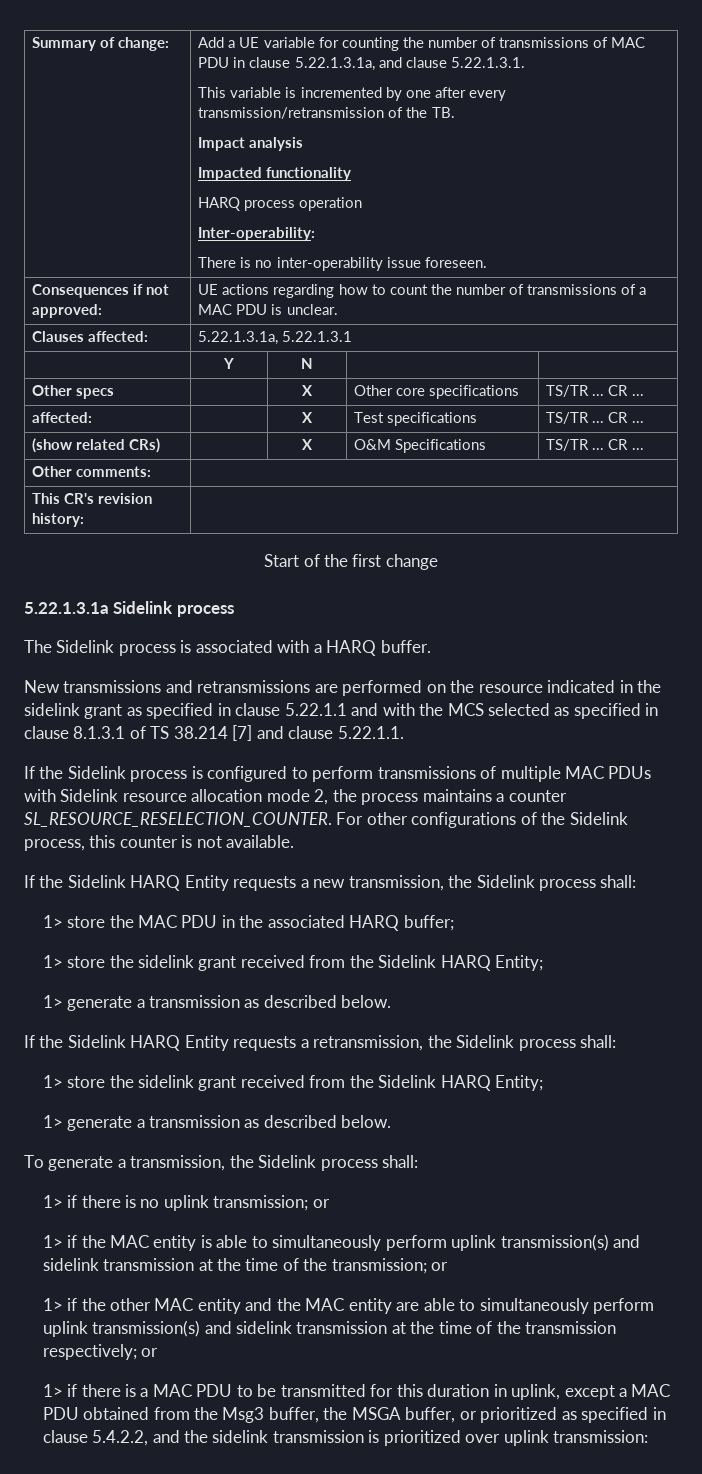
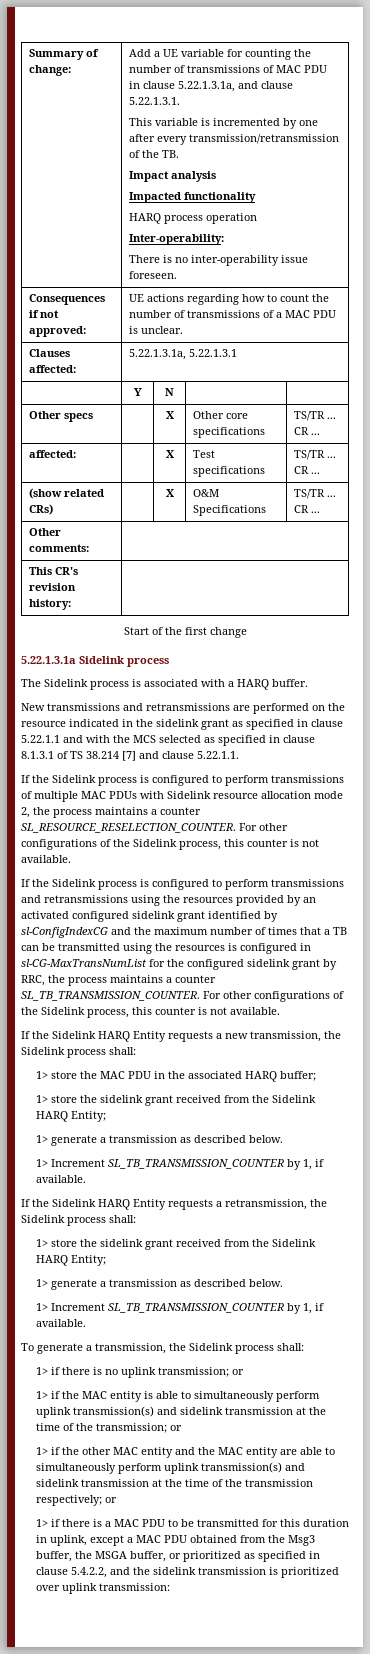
(295, 841) none -> [21,879,344,890] [21,895,316,906] [21,911,278,922] [21,927,347,938] [21,943,311,954] [21,959,337,970] [21,975,216,986] [21,991,344,1002] [21,1007,280,1018] // If the Sidelink process is configured to perform transmissions and retransmissions using the resources provided by an activated configured sidelink grant identified by sl-ConfigIndexCG and the maximum number of times that a TB can be transmitted using the resources is configured in sl-CG-MaxTransNumList for the configured sidelink grant by RRC, the process maintains a counter SL_TB_TRANSMISSION_COUNTER. For other configurations of the Sidelink process, this counter is not available.
(392, 1001) none -> [35,1159,324,1170] [35,1175,86,1183] // 1> Increment SL_TB_TRANSMISSION_COUNTER by 1, if available.
(392, 1121) none -> [35,1303,324,1314] [35,1319,86,1327] // 1> Increment SL_TB_TRANSMISSION_COUNTER by 1, if available.

